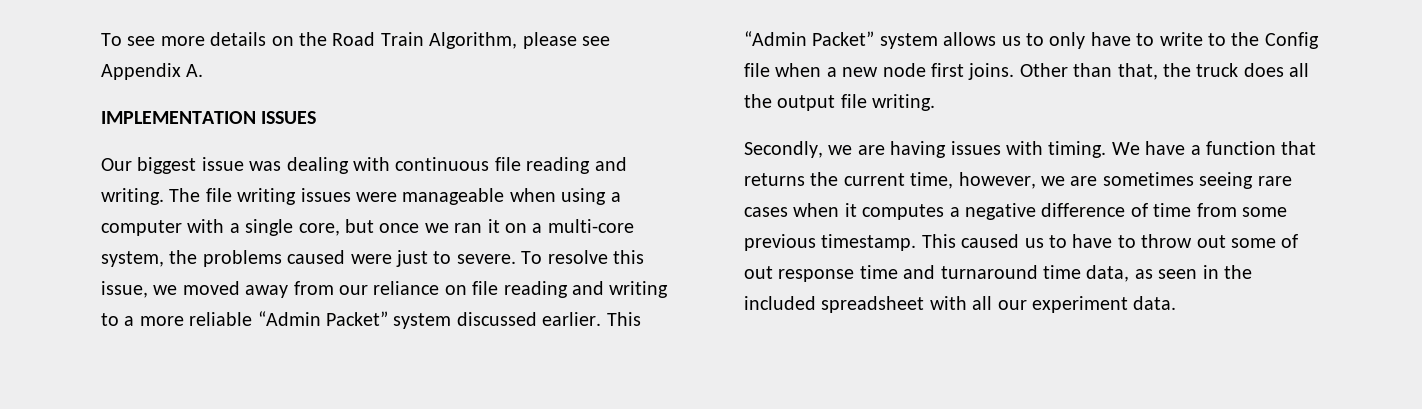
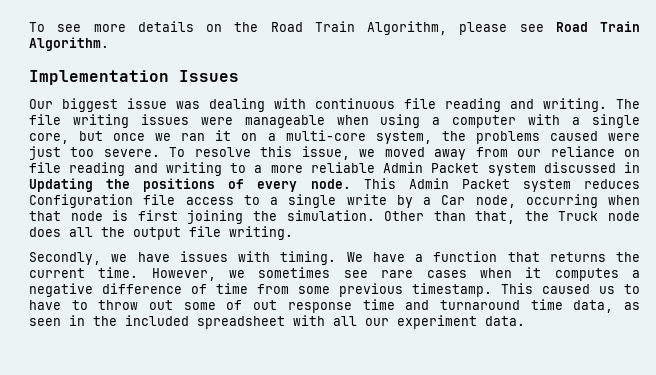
[101,63,204,80] [101,111,317,124] Appendix A. // IMPLEMENTATION ISSUES -> [555,21,640,32] [29,37,109,51] [29,70,239,85] Road Train Algorithm. // Implementation Issues
[433,251,452,264] to -> [70,147,95,157] too
[257,311,641,329] [744,31,1319,49] [744,63,1015,80] “Admin Packet” system discussed earlier. This “Admin Packet” system allows us to only have to write to the Config file when a new node first joins. -> [383,162,640,176] [29,178,641,192] [29,194,640,208] [29,210,375,224] Admin Packet system discussed in Updating the positions of every node. This Admin Packet system reduces Configuration file access to a single write by a Car node, occurring when that node is first joining the simulation.
[1196,63,1239,77] truck -> [558,211,640,221] Truck node
[857,141,947,158] are having -> [137,252,170,262] have
[910,172,1254,189] time, however, we are sometimes seeing -> [98,267,368,281] time. However, we sometimes see

